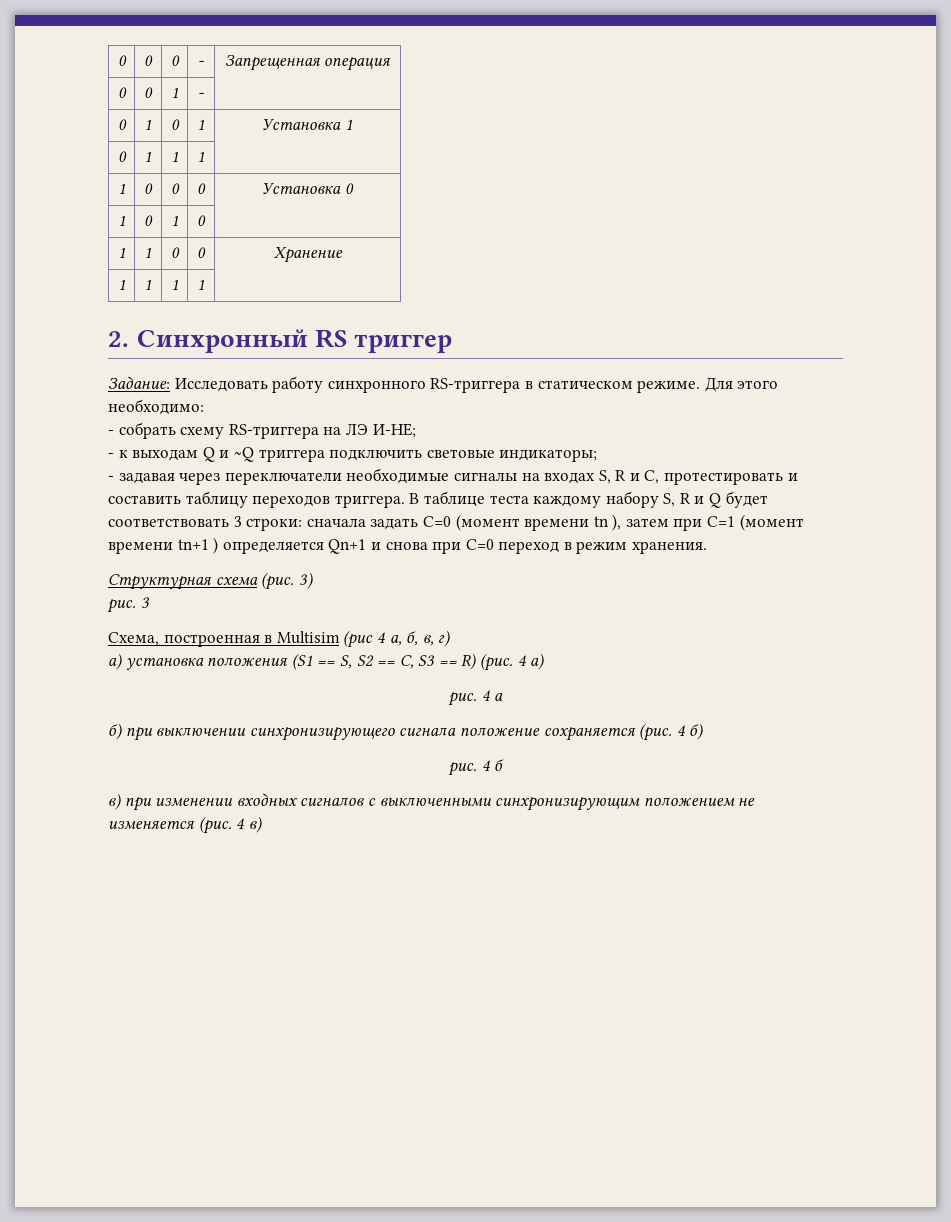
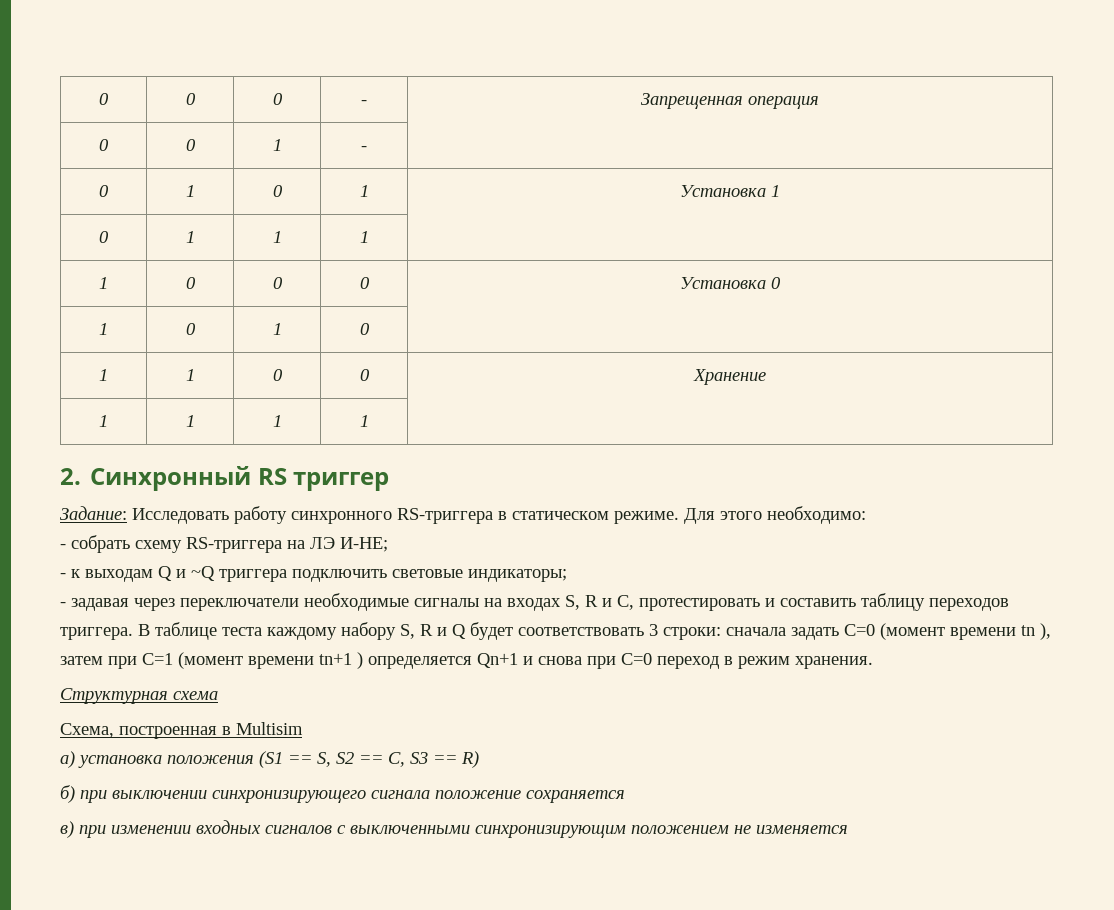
[261,572,313,590] [107,597,150,613] (рис. 3) // рис. 3 -> (218, 695) none
[343,630,451,648] (рис 4 а, б, в, г) -> (303, 728) none
[480,653,545,671] [447,690,504,706] (рис. 4 а) // рис. 4 а -> (479, 759) none
[639,723,704,741] [447,759,505,776] (рис. 4 б) // рис. 4 б -> (625, 796) none
[198,816,262,834] (рис. 4 в) -> (848, 829) none

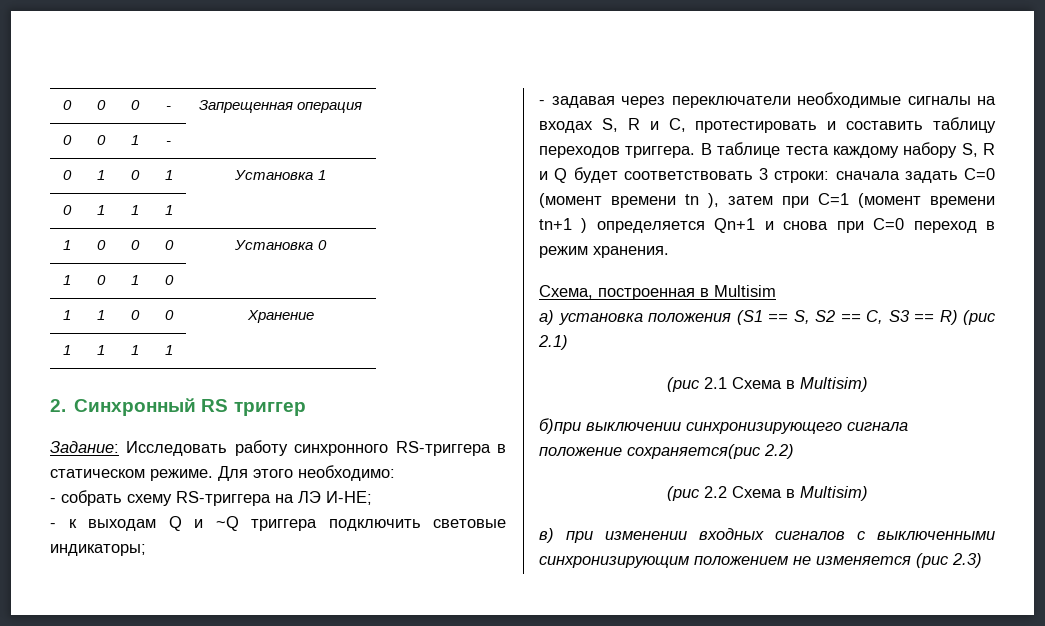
[60,688,218,704] // Структурная схема -> (669, 252) none
[60,785,625,803] // б) при выключении синхронизирующего сигнала положение сохраняется -> [963,310,996,325] [538,335,568,350] [666,377,868,392] [539,418,908,434] [539,444,794,459] [666,486,868,501] (рис 2.1) // (рис 2.1 Схема в Multisim) // б)при выключении синхронизирующего сигнала положение сохраняется(рис 2.2) // (рис 2.2 Схема в Multisim)
(848, 829) none -> [916,553,982,568] (рис 2.3)

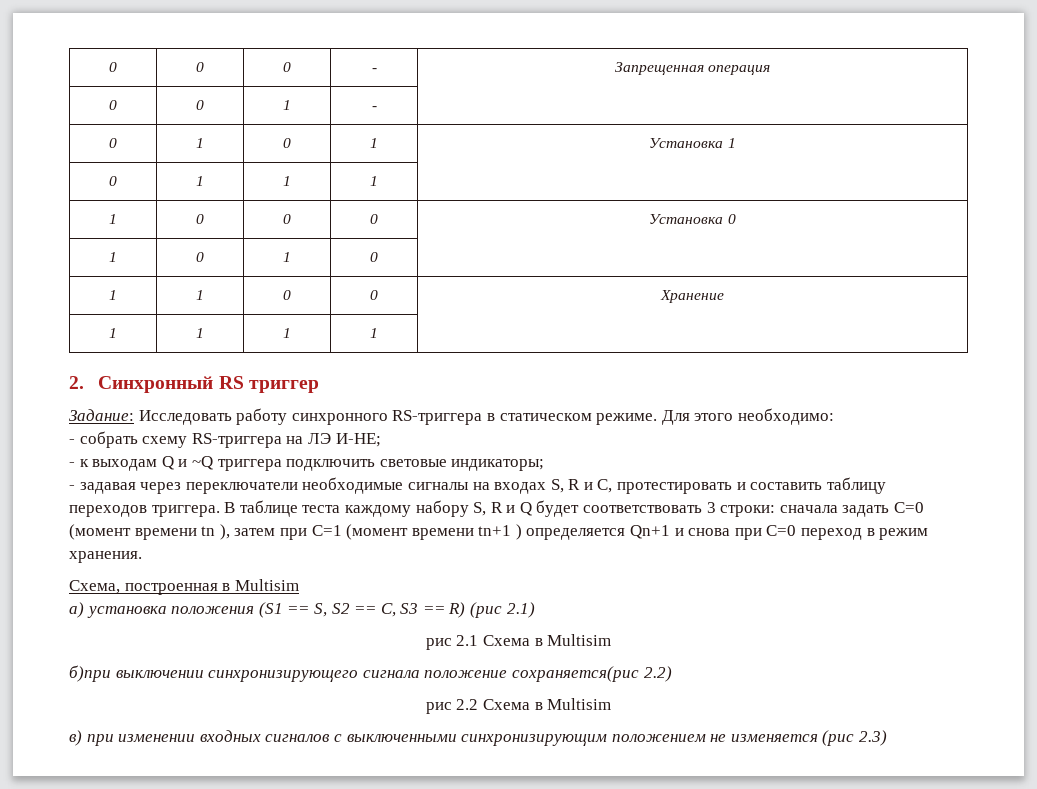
[666,377,700,392] (рис -> [425,638,452,650] рис
[799,377,868,392] Multisim) -> [547,634,612,646] Multisim
[666,486,700,501] (рис -> [425,702,452,714] рис
[799,486,868,501] Multisim) -> [547,698,612,710] Multisim

